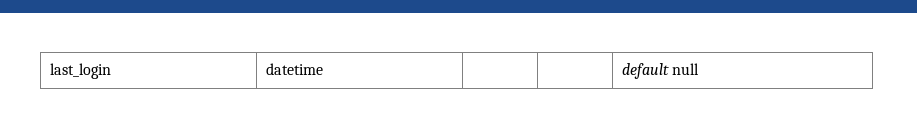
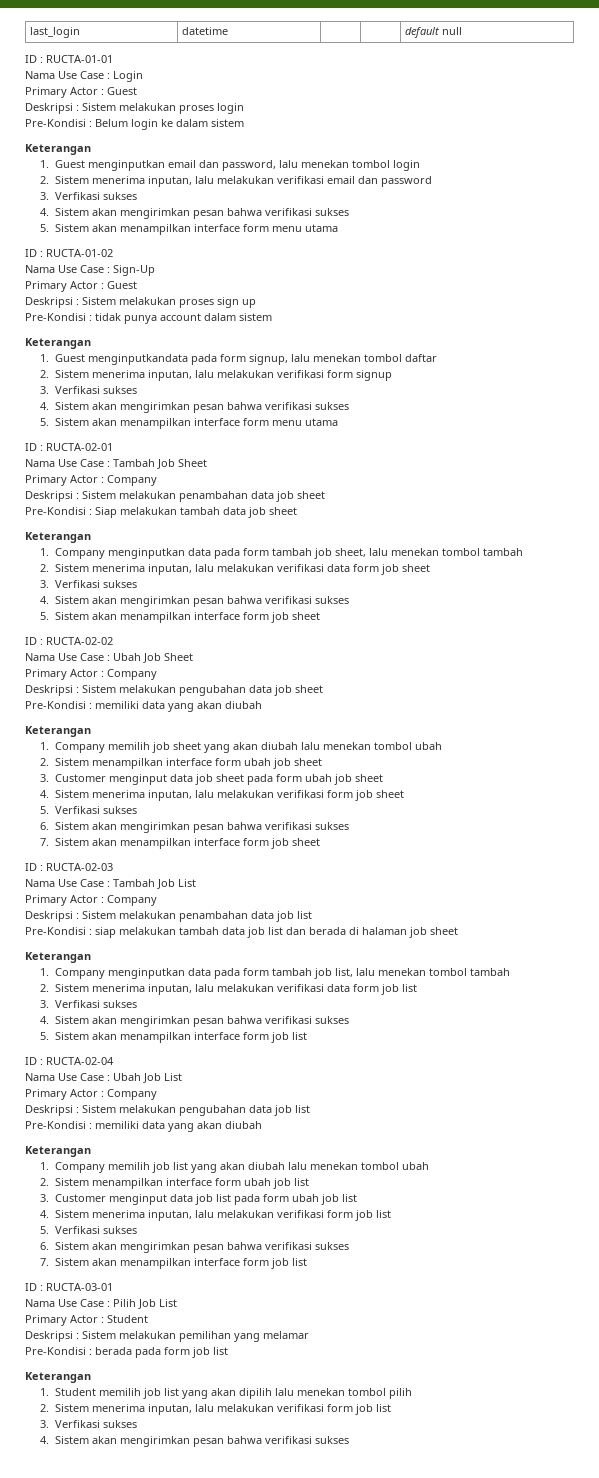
(700, 69) none -> [25,55,113,63] [25,71,143,82] [25,87,137,98] [25,103,244,114] [25,119,244,130] [25,144,91,155] [39,160,420,171] [39,176,432,187] [39,192,137,200] [39,208,349,219] [39,224,338,235] [25,249,113,257] [25,265,155,276] [25,281,137,292] [25,297,256,308] [25,313,272,324] [25,338,91,349] [39,354,437,365] [39,370,392,381] [39,386,137,394] [39,402,349,413] [39,418,338,429] [25,443,113,451] [25,459,207,469] [25,475,157,486] [25,491,325,502] [25,507,297,518] [25,532,91,543] [39,548,523,559] [39,564,430,575] [39,580,137,588] [39,596,349,607] [39,612,320,623] [25,637,113,645] [25,653,193,663] [25,669,157,680] [25,685,323,696] [25,701,262,712] [25,726,91,737] [39,742,442,753] [39,758,322,769] [39,774,383,785] [39,790,404,801] [39,806,137,814] [39,822,349,833] [39,838,320,849] [25,863,113,871] [25,879,196,889] [25,895,157,906] [25,911,312,922] [25,927,458,938] [25,952,91,963] [39,968,510,979] [39,984,417,995] [39,1000,137,1008] [39,1016,349,1027] [39,1032,307,1043] [25,1057,114,1065] [25,1073,182,1083] [25,1089,157,1100] [25,1105,310,1116] [25,1121,262,1132] [25,1146,91,1157] [39,1162,429,1173] [39,1178,309,1189] [39,1194,357,1205] [39,1210,391,1221] [39,1226,137,1234] [39,1242,349,1253] [39,1258,307,1269] [25,1283,113,1291] [25,1299,177,1309] [25,1315,148,1326] [25,1331,309,1342] [25,1347,228,1358] [25,1372,91,1383] [39,1388,412,1399] [39,1404,391,1415] [39,1420,137,1428] [39,1436,349,1447] // ID : RUCTA-01-01 // Nama Use Case : Login // Primary Actor : Guest // Deskripsi : Sistem melakukan proses login // Pre-Kondisi : Belum login ke dalam sistem // Keterangan // 1. Guest menginputkan email dan password, lalu menekan tombol login // 2. Sistem menerima inputan, lalu melakukan verifikasi email dan password // 3. Verfikasi sukses // 4. Sistem akan mengirimkan pesan bahwa verifikasi sukses // 5. Sistem akan menampilkan interface form menu utama // ID : RUCTA-01-02 // Nama Use Case : Sign-Up // Primary Actor : Guest // Deskripsi : Sistem melakukan proses sign up // Pre-Kondisi : tidak punya account dalam sistem // Keterangan // 1. Guest menginputkandata pada form signup, lalu menekan tombol daftar // 2. Sistem menerima inputan, lalu melakukan verifikasi form signup // 3. Verfikasi sukses // 4. Sistem akan mengirimkan pesan bahwa verifikasi sukses // 5. Sistem akan menampilkan interface form menu utama // ID : RUCTA-02-01 // Nama Use Case : Tambah Job Sheet // Primary Actor : Company // Deskripsi : Sistem melakukan penambahan data job sheet // Pre-Kondisi : Siap melakukan tambah data job sheet // Keterangan // 1. Company menginputkan data pada form tambah job sheet, lalu menekan tombol tambah // 2. Sistem menerima inputan, lalu melakukan verifikasi data form job sheet // 3. Verfikasi sukses // 4. Sistem akan mengirimkan pesan bahwa verifikasi sukses // 5. Sistem akan menampilkan interface form job sheet // ID : RUCTA-02-02 // Nama Use Case : Ubah Job Sheet // Primary Actor : Company // Deskripsi : Sistem melakukan pengubahan data job sheet // Pre-Kondisi : memiliki data yang akan diubah // Keterangan // 1. Company memilih job sheet yang akan diubah lalu menekan tombol ubah // 2. Sistem menampilkan interface form ubah job sheet // 3. Customer menginput data job sheet pada form ubah job sheet // 4. Sistem menerima inputan, lalu melakukan verifikasi form job sheet // 5. Verfikasi sukses // 6. Sistem akan mengirimkan pesan bahwa verifikasi sukses // 7. Sistem akan menampilkan interface form job sheet // ID : RUCTA-02-03 // Nama Use Case : Tambah Job List // Primary Actor : Company // Deskripsi : Sistem melakukan penambahan data job list // Pre-Kondisi : siap melakukan tambah data job list dan berada di halaman job sheet // Keterangan // 1. Company menginputkan data pada form tambah job list, lalu menekan tombol tambah // 2. Sistem menerima inputan, lalu melakukan verifikasi data form job list // 3. Verfikasi sukses // 4. Sistem akan mengirimkan pesan bahwa verifikasi sukses // 5. Sistem akan menampilkan interface form job list // ID : RUCTA-02-04 // Nama Use Case : Ubah Job List // Primary Actor : Company // Deskripsi : Sistem melakukan pengubahan data job list // Pre-Kondisi : memiliki data yang akan diubah // Keterangan // 1. Company memilih job list yang akan diubah lalu menekan tombol ubah // 2. Sistem menampilkan interface form ubah job list // 3. Customer menginput data job list pada form ubah job list // 4. Sistem menerima inputan, lalu melakukan verifikasi form job list // 5. Verfikasi sukses // 6. Sistem akan mengirimkan pesan bahwa verifikasi sukses // 7. Sistem akan menampilkan interface form job list // ID : RUCTA-03-01 // Nama Use Case : Pilih Job List // Primary Actor : Student // Deskripsi : Sistem melakukan pemilihan yang melamar // Pre-Kondisi : berada pada form job list // Keterangan // 1. Student memilih job list yang akan dipilih lalu menekan tombol pilih // 2. Sistem menerima inputan, lalu melakukan verifikasi form job list // 3. Verfikasi sukses // 4. Sistem akan mengirimkan pesan bahwa verifikasi sukses

